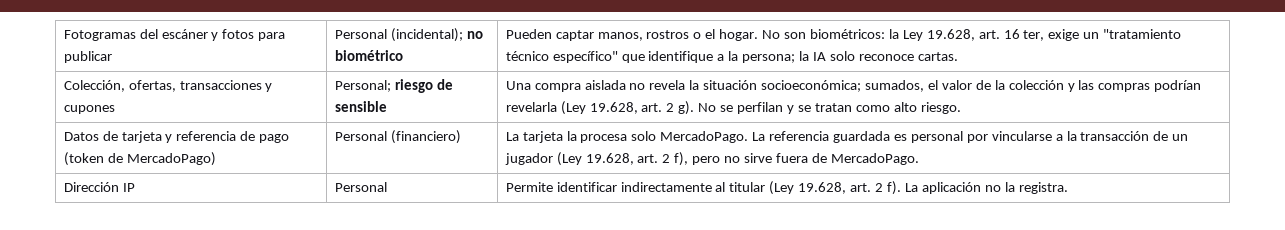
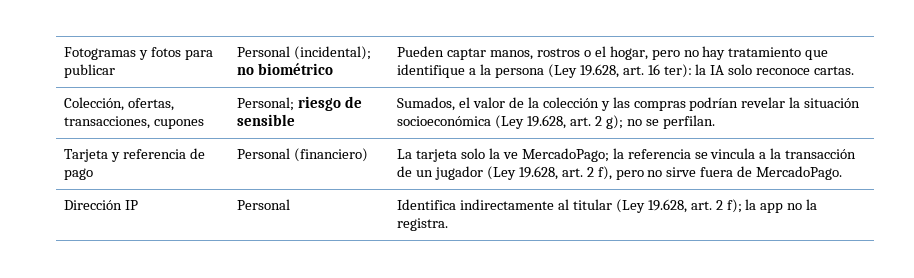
[139,29,208,39] del escáner -> (137, 53) none
[719,29,1182,41] [505,51,796,63] hogar. No son biométricos: la Ley 19.628, art. 16 ter, exige un "tratamiento técnico específico" que identifique a la persona; -> [609,46,829,60] [397,64,692,78] hogar, pero no hay tratamiento que identifique a la persona (Ley 19.628, art. 16 ter):
[179,80,273,92] transacciones y -> [64,116,151,129] transacciones,
[505,80,925,92] Una compra aislada no revela la situación socioeconómica; sumados, -> [397,97,456,111] Sumados,
[505,101,961,115] [63,131,162,143] revelarla (Ley 19.628, art. 2 g). No se perfilan y se tratan como alto riesgo. // Datos de tarjeta -> [741,97,861,108] [397,115,715,129] [64,149,109,162] revelar la situación socioeconómica (Ley 19.628, art. 2 g); no se perfilan. // Tarjeta
[63,152,216,166] (token de MercadoPago) -> (94, 174) none
[566,131,1052,143] la procesa solo MercadoPago. La referencia guardada es personal por vincularse -> [461,148,756,162] solo la ve MercadoPago; la referencia se vincula
[505,182,617,192] Permite identificar -> [397,199,457,210] Identifica
[886,181,981,195] f). La aplicación -> [726,199,784,213] f); la app

